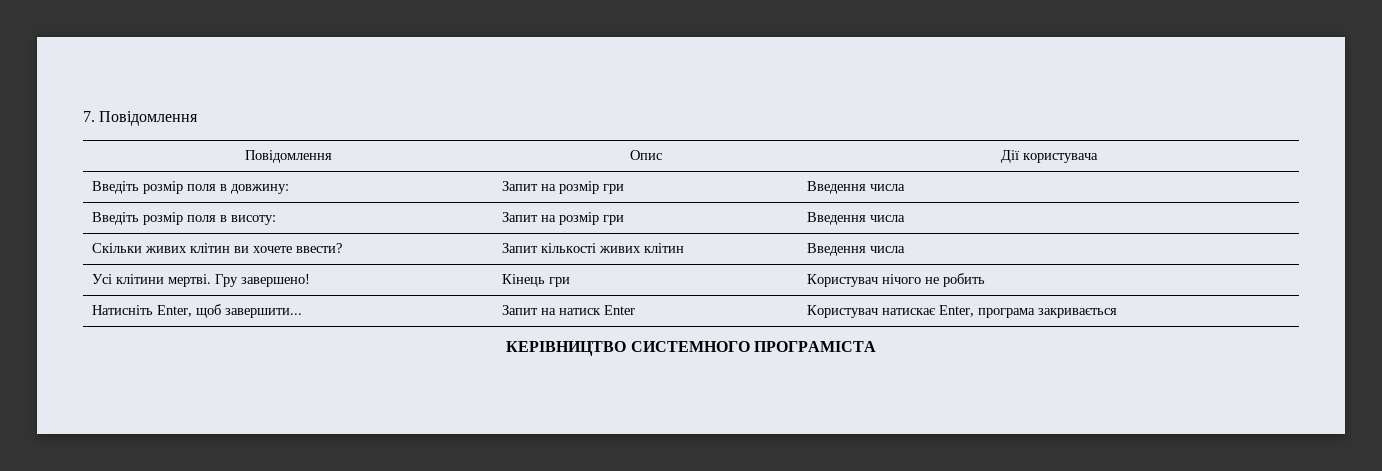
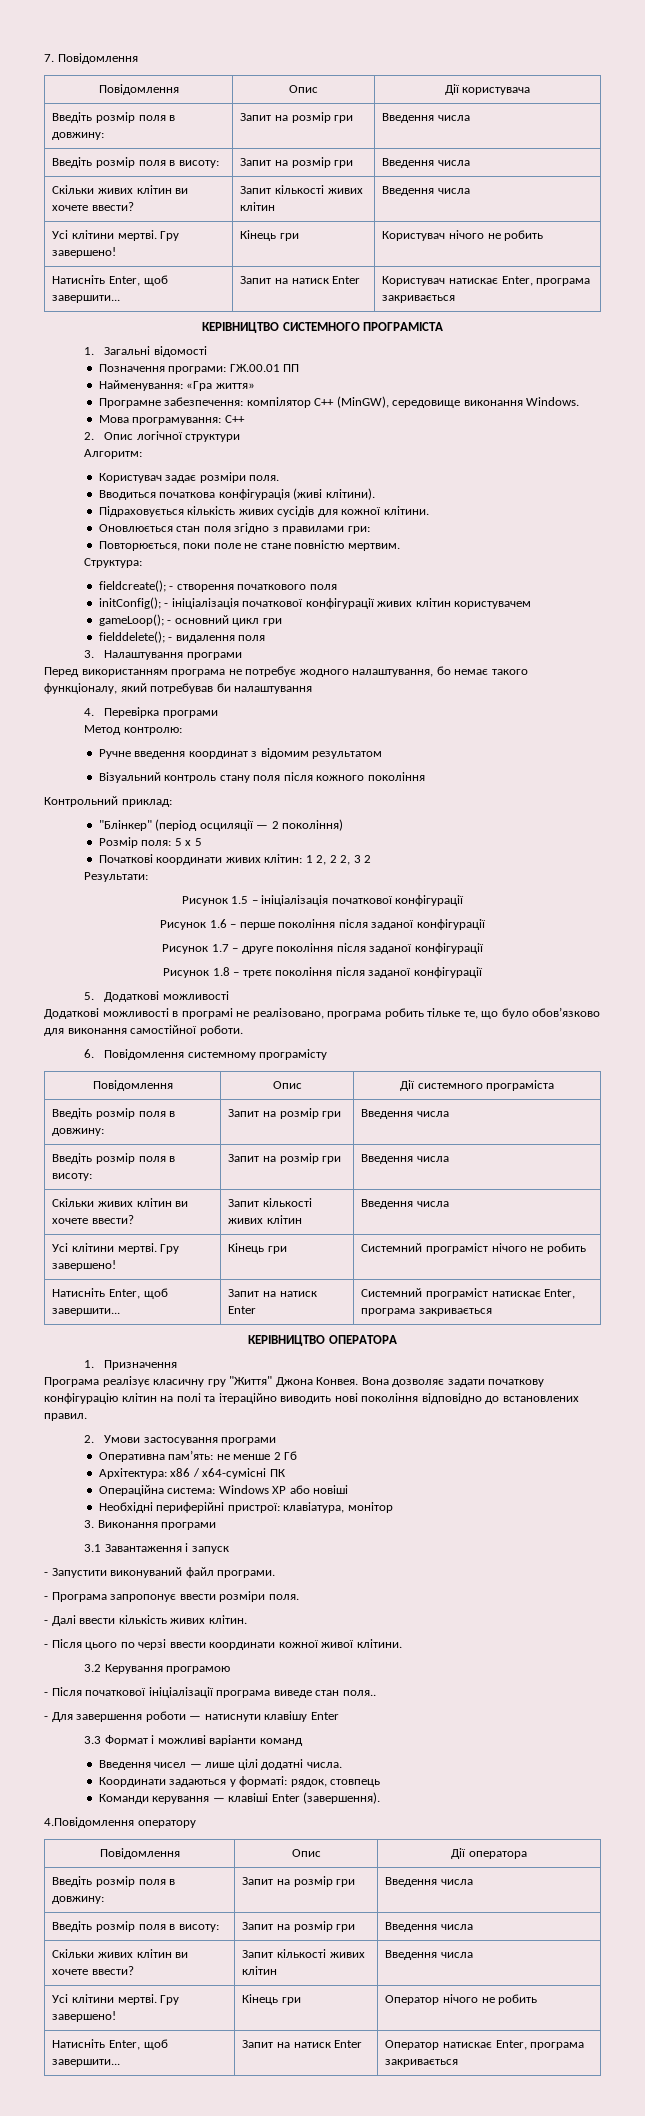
(876, 346) none -> [84,346,207,357] [98,364,300,374] [98,380,255,391] [98,396,580,408] [98,415,245,425] [84,431,241,442] [84,449,143,459] [98,472,280,483] [98,488,375,500] [98,506,429,517] [98,523,370,534] [98,540,400,551] [84,558,143,568] [98,580,337,592] [98,597,532,609] [98,614,282,626] [98,631,266,643] [84,650,242,660] [44,666,528,677] [44,683,313,694] [84,707,218,718] [84,725,182,735] [98,748,383,759] [98,772,425,783] [44,796,172,807] [98,819,344,831] [98,837,202,848] [98,854,372,865] [84,872,149,882] [181,895,465,906] [160,919,486,930] [162,943,484,954] [163,967,483,978] [84,991,229,1002] [44,1007,601,1019] [44,1025,243,1036] [84,1049,328,1060] [92,1080,173,1091] [272,1081,302,1089] [399,1080,555,1091] [52,1108,176,1119] [52,1128,105,1136] [228,1108,342,1119] [361,1109,449,1119] [52,1153,176,1164] [52,1173,93,1181] [228,1153,342,1164] [361,1154,449,1164] [52,1198,189,1207] [52,1215,134,1224] [228,1198,312,1207] [228,1215,302,1224] [361,1199,449,1209] [52,1243,180,1254] [52,1260,117,1271] [228,1243,287,1254] [361,1243,586,1254] [52,1288,168,1299] [52,1308,121,1316] [228,1289,317,1297] [228,1306,257,1314] [361,1288,576,1299] [361,1308,492,1316] [248,1335,397,1346] [84,1360,178,1370] [44,1376,545,1387] [44,1393,579,1404] [44,1413,87,1421] [84,1435,277,1445] [98,1450,298,1462] [98,1468,285,1479] [98,1485,349,1496] [98,1502,393,1513] [84,1520,217,1530] [84,1543,229,1554] [44,1567,276,1578] [44,1591,299,1602] [44,1615,247,1626] [44,1639,402,1650] [84,1664,231,1674] [44,1687,376,1698] [44,1711,339,1722] [84,1735,303,1746] [98,1759,342,1770] [98,1776,381,1787] [98,1792,381,1804] [44,1817,196,1828] [99,1848,180,1859] [291,1849,321,1857] [451,1848,527,1859] [52,1876,176,1887] [52,1896,105,1904] [242,1876,356,1887] [385,1877,473,1887] [52,1921,219,1932] [242,1921,356,1932] [385,1922,473,1932] [52,1949,189,1958] [52,1966,134,1975] [242,1949,365,1958] [242,1966,278,1975] [385,1950,473,1960] [52,1994,180,2005] [52,2011,117,2022] [242,1994,301,2005] [385,1994,538,2005] [52,2039,168,2050] [52,2059,121,2067] [242,2040,363,2048] [385,2040,585,2050] [385,2059,459,2067] // 1. Загальні відомості // Позначення програми: ГЖ.00.01 ПП // Найменування: «Гра життя» // Програмне забезпечення: компілятор C++ (MinGW), середовище виконання Windows. // Мова програмування: C++ // 2. Опис логічної структури // Алгоритм: // Користувач задає розміри поля. // Вводиться початкова конфігурація (живі клітини). // Підраховується кількість живих сусідів для кожної клітини. // Оновлюється стан поля згідно з правилами гри: // Повторюється, поки поле не стане повністю мертвим. // Структура: // fieldcreate(); - створення початкового поля // initConfig(); - ініціалізація початкової конфігурації живих клітин користувачем // gameLoop(); - основний цикл гри // fielddelete(); - видалення поля // 3. Налаштування програми // Перед використанням програма не потребує жодного налаштування, бо немає такого функціоналу, який потребував би налаштування // 4. Перевірка програми // Метод контролю: // Ручне введення координат з відомим результатом // Візуальний контроль стану поля після кожного покоління // Контрольний приклад: // "Блінкер" (період осциляції — 2 покоління) // Розмір поля: 5 x 5 // Початкові координати живих клітин: 1 2, 2 2, 3 2 // Результати: // Рисунок 1.5 – ініціалізація початкової конфігурації // Рисунок 1.6 – перше покоління після заданої конфігурації // Рисунок 1.7 – друге покоління після заданої конфігурації // Рисунок 1.8 – третє покоління після заданої конфігурації // 5. Додаткові можливості // Додаткові можливості в програмі не реалізовано, програма робить тільке те, що було обов’язково для виконання самостійної роботи. // 6. Повідомлення системному програмісту // Повідомлення | Опис | Дії системного програміста // Введіть розмір поля в довжину: | Запит на розмір гри | Введення числа // Введіть розмір поля в висоту: | Запит на розмір гри | Введення числа // Скільки живих клітин ви хочете ввести? | Запит кількості живих клітин | Введення числа // Усі клітини мертві. Гру завершено! | Кінець гри | Системний програміст нічого не робить // Натисніть Enter, щоб завершити... | Запит на натиск Enter | Системний програміст натискає Enter, програма закривається // КЕРІВНИЦТВО ОПЕРАТОРА // 1. Призначення // Програма реалізує класичну гру "Життя" Джона Конвея. Вона дозволяє задати початкову конфігурацію клітин на полі та ітераційно виводить нові покоління відповідно до встановлених правил. // 2. Умови застосування програми // Оперативна пам’ять: не менше 2 Гб // Архітектура: x86 / x64-сумісні ПК // Операційна система: Windows XP або новіші // Необхідні периферійні пристрої: клавіатура, монітор // 3. Виконання програми // 3.1 Завантаження і запуск // - Запустити виконуваний файл програми. // - Програма запропонує ввести розміри поля. // - Далі ввести кількість живих клітин. // - Після цього по черзі ввести координати кожної живої клітини. // 3.2 Керування програмою // - Після початкової ініціалізації програма виведе стан поля.. // - Для завершення роботи — натиснути клавішу Enter // 3.3 Формат і можливі варіанти команд // Введення чисел — лише цілі додатні числа. // Координати задаються у форматі: рядок, стовпець // Команди керування — клавіші Enter (завершення). // 4.Повідомлення оператору // Повідомлення | Опис | Дії оператора // Введіть розмір поля в довжину: | Запит на розмір гри | Введення числа // Введіть розмір поля в висоту: | Запит на розмір гри | Введення числа // Скільки живих клітин ви хочете ввести? | Запит кількості живих клітин | Введення числа // Усі клітини мертві. Гру завершено! | Кінець гри | Оператор нічого не робить // Натисніть Enter, щоб завершити... | Запит на натиск Enter | Оператор натискає Enter, програма закривається

